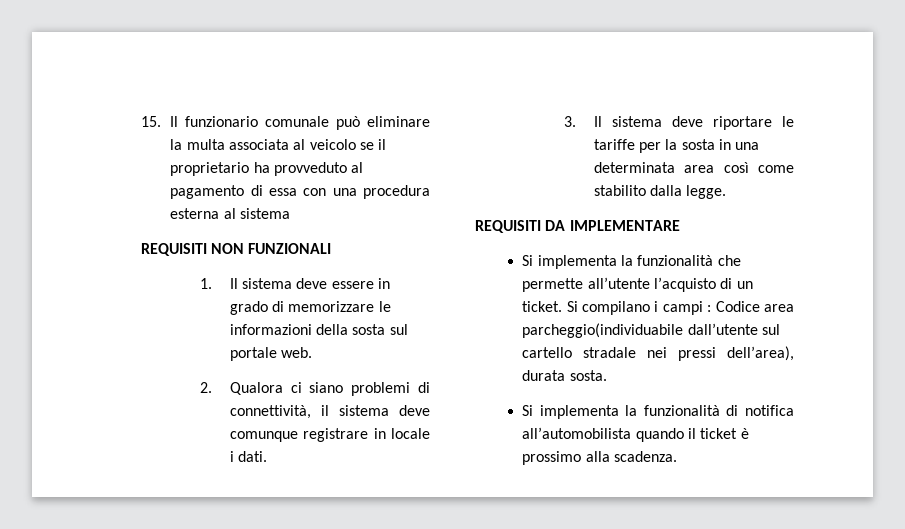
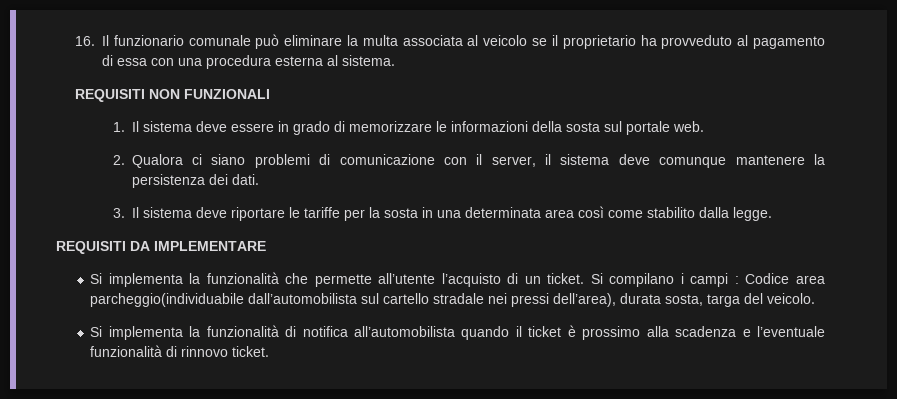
[140,116,161,127] 15. -> [74,36,95,46] 16.
[240,208,291,219] sistema -> [341,55,395,66] sistema.
[229,405,430,419] [229,428,431,442] [229,451,234,462] connettività, il sistema deve comunque registrare in locale i -> [339,154,825,168] [131,174,228,188] comunicazione con il server, il sistema deve comunque mantenere la persistenza dei
[687,323,758,335] dall’utente -> [248,293,358,304] dall’automobilista
[569,370,607,381] sosta. -> [665,293,816,307] sosta, targa del veicolo.
[613,451,677,462] scadenza. -> [675,326,825,337] [90,345,270,357] scadenza e l’eventuale funzionalità di rinnovo ticket.

